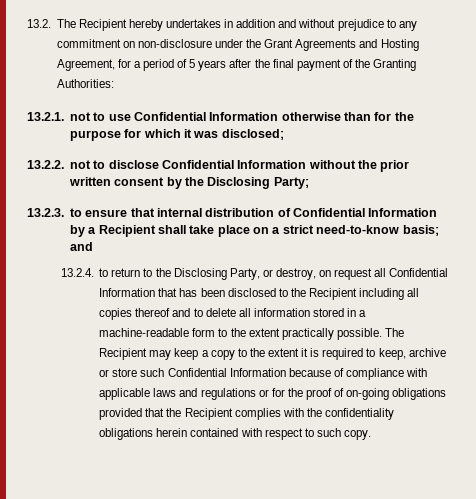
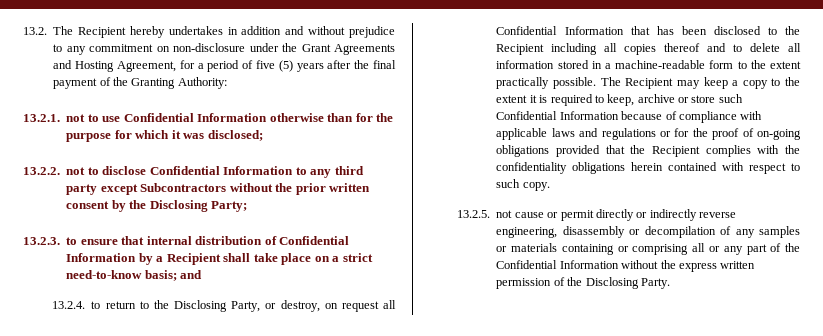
[189,59,196,68] 5 -> [255,60,293,72] five (5)
[56,79,114,88] Authorities: -> [177,77,227,89] Authority:
(307, 164) none -> [295,166,364,178] [66,183,227,195] to any third party except Subcontractors
(372, 435) none -> [457,209,737,221] [496,226,800,238] [496,243,801,255] [496,260,756,272] [496,277,670,289] // 13.2.5. not cause or permit directly or indirectly reverse engineering, disassembly or decompilation of any samples or materials containing or comprising all or any part of the Confidential Information without the express written permission of the Disclosing Party.

